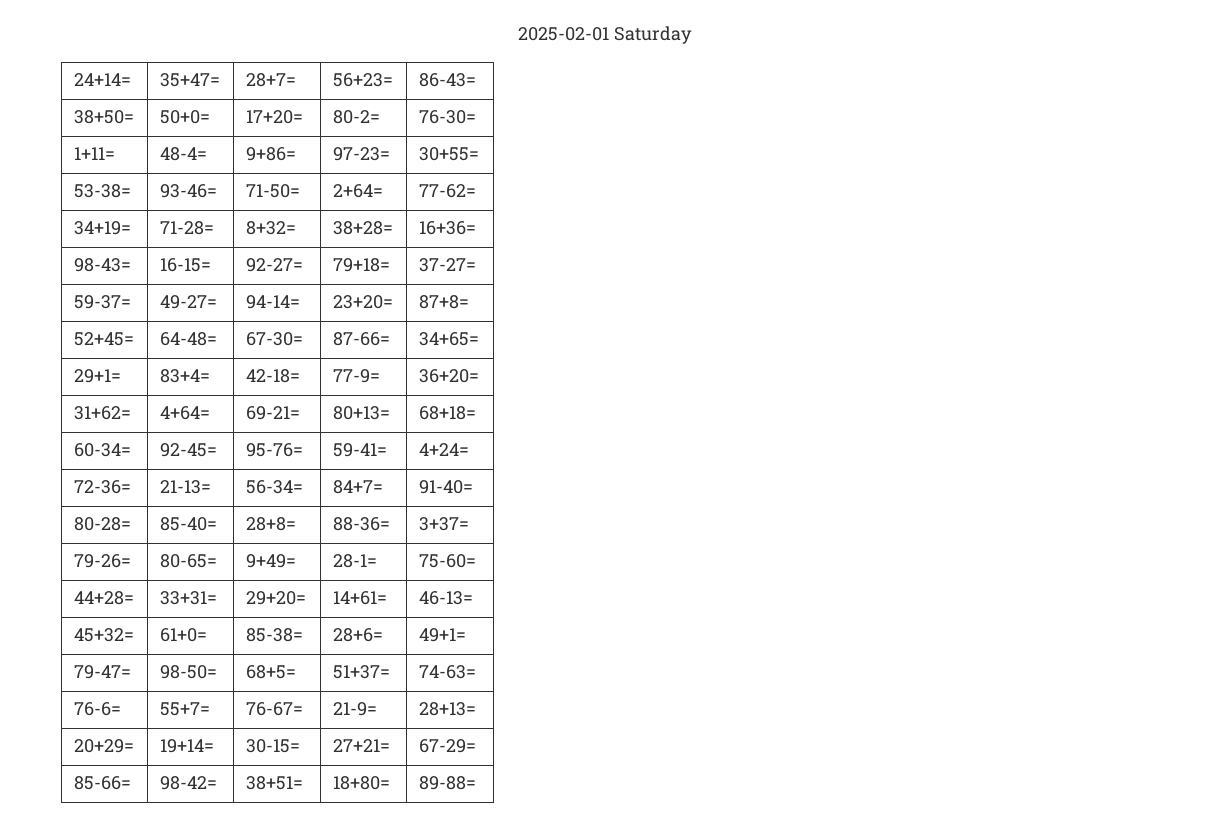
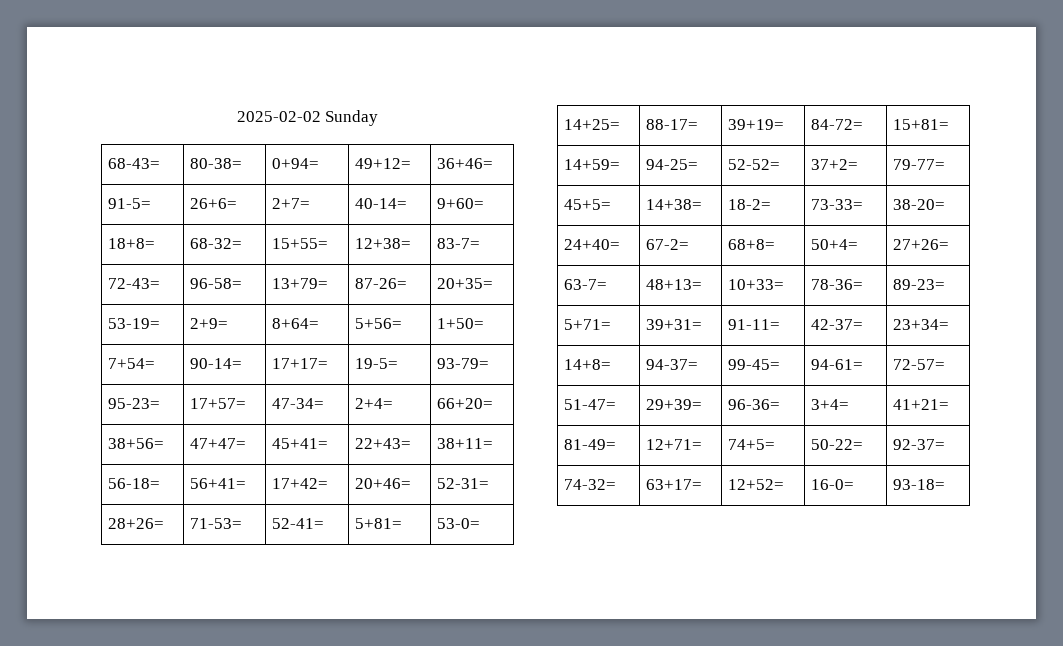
[518,26,692,44] [73,73,131,86] [159,73,220,87] [245,73,296,87] [332,73,393,87] [418,73,476,87] [73,110,134,124] [159,110,210,124] [245,110,303,124] [332,110,380,124] [418,110,476,124] [73,147,115,160] [159,147,207,161] [245,147,296,161] [332,147,390,161] [418,147,479,161] [73,184,131,198] [159,184,217,198] [245,184,300,198] [332,184,383,198] [418,184,476,198] [73,221,131,235] [159,221,214,235] [245,221,296,235] [332,221,393,235] [418,221,476,235] [73,258,131,272] [159,258,211,272] [245,258,303,272] [332,258,390,272] [418,258,476,272] [73,295,131,309] [159,295,217,309] [245,295,300,309] [332,295,393,309] [418,295,469,309] [73,332,134,346] [159,332,217,346] [245,332,303,346] [332,332,390,346] [418,332,479,346] [73,369,121,383] [159,369,210,383] [245,369,300,383] [332,369,380,383] [418,369,479,383] [73,406,131,420] [159,406,210,420] [245,406,300,420] [332,406,390,420] [418,406,476,420] [73,443,131,457] [159,443,217,457] [245,443,303,457] [332,443,387,457] [418,443,469,456] [73,480,131,494] [159,480,211,494] [245,480,303,494] [332,480,383,494] [418,480,473,494] [73,517,131,531] [159,517,217,531] [245,517,296,531] [332,517,390,531] [418,517,469,531] [73,554,131,568] [159,554,217,568] [245,554,296,568] [332,554,377,568] [418,554,476,568] [73,591,134,605] [159,591,217,605] [245,591,306,605] [332,591,387,605] [418,591,473,605] [73,628,134,642] [159,628,207,642] [245,628,303,642] [332,628,383,642] [418,628,466,642] [73,665,131,679] [159,665,217,679] [245,665,296,679] [332,665,390,679] [418,665,476,679] [73,702,121,716] [159,702,210,716] [245,702,303,716] [332,702,377,716] [418,702,476,716] [73,739,134,753] [159,739,214,753] [245,739,300,753] [332,739,390,752] [418,739,476,753] [73,776,131,790] [159,776,217,790] [245,776,303,790] [332,776,390,790] [418,776,476,790] 2025-02-01 Saturday // 24+14= | 35+47= | 28+7= | 56+23= | 86-43= // 38+50= | 50+0= | 17+20= | 80-2= | 76-30= // 1+11= | 48-4= | 9+86= | 97-23= | 30+55= // 53-38= | 93-46= | 71-50= | 2+64= | 77-62= // 34+19= | 71-28= | 8+32= | 38+28= | 16+36= // 98-43= | 16-15= | 92-27= | 79+18= | 37-27= // 59-37= | 49-27= | 94-14= | 23+20= | 87+8= // 52+45= | 64-48= | 67-30= | 87-66= | 34+65= // 29+1= | 83+4= | 42-18= | 77-9= | 36+20= // 31+62= | 4+64= | 69-21= | 80+13= | 68+18= // 60-34= | 92-45= | 95-76= | 59-41= | 4+24= // 72-36= | 21-13= | 56-34= | 84+7= | 91-40= // 80-28= | 85-40= | 28+8= | 88-36= | 3+37= // 79-26= | 80-65= | 9+49= | 28-1= | 75-60= // 44+28= | 33+31= | 29+20= | 14+61= | 46-13= // 45+32= | 61+0= | 85-38= | 28+6= | 49+1= // 79-47= | 98-50= | 68+5= | 51+37= | 74-63= // 76-6= | 55+7= | 76-67= | 21-9= | 28+13= // 20+29= | 19+14= | 30-15= | 27+21= | 67-29= // 85-66= | 98-42= | 38+51= | 18+80= | 89-88= -> [236,110,379,126] [108,158,161,169] [190,158,243,169] [272,158,320,169] [355,158,412,169] [437,158,494,169] [108,198,152,209] [190,198,238,209] [272,198,311,209] [355,198,408,209] [437,198,485,209] [108,238,156,249] [190,238,243,249] [272,238,329,249] [355,238,412,249] [437,238,481,249] [108,278,161,289] [190,278,243,289] [272,278,329,289] [355,278,408,289] [437,278,494,289] [108,318,161,329] [190,318,229,329] [272,318,320,329] [355,318,403,329] [437,318,485,329] [108,358,156,369] [190,358,243,369] [272,358,329,369] [355,358,399,369] [437,358,490,369] [108,398,161,409] [190,398,247,409] [272,398,325,409] [355,398,394,409] [437,398,494,409] [108,438,165,449] [190,438,247,449] [272,438,329,449] [355,438,412,449] [437,438,494,449] [108,478,161,489] [190,478,247,489] [272,478,329,489] [355,478,412,489] [437,478,490,489] [108,518,165,529] [190,518,243,529] [272,518,325,529] [355,518,403,529] [437,518,481,529] [564,119,621,130] [646,119,699,130] [728,119,785,130] [811,119,864,130] [893,119,950,130] [564,159,621,170] [646,159,699,170] [728,159,781,170] [811,159,859,170] [893,159,946,170] [564,199,612,210] [646,199,703,210] [728,199,772,210] [811,199,864,210] [893,199,946,210] [564,239,621,250] [646,239,690,250] [728,239,776,250] [811,239,859,250] [893,239,950,250] [564,279,608,290] [646,279,703,290] [728,279,785,290] [811,279,864,290] [893,279,946,290] [564,319,612,330] [646,319,703,330] [728,319,781,330] [811,319,864,330] [893,319,950,330] [564,359,612,370] [646,359,699,370] [728,359,781,370] [811,359,864,370] [893,359,946,370] [564,399,617,410] [646,399,703,410] [728,399,781,410] [811,399,850,410] [893,399,950,410] [564,439,617,450] [646,439,703,450] [728,439,776,450] [811,439,864,450] [893,439,946,450] [564,479,617,490] [646,479,703,490] [728,479,785,490] [811,479,855,490] [893,479,946,490] 2025-02-02 Sunday // 68-43= | 80-38= | 0+94= | 49+12= | 36+46= // 91-5= | 26+6= | 2+7= | 40-14= | 9+60= // 18+8= | 68-32= | 15+55= | 12+38= | 83-7= // 72-43= | 96-58= | 13+79= | 87-26= | 20+35= // 53-19= | 2+9= | 8+64= | 5+56= | 1+50= // 7+54= | 90-14= | 17+17= | 19-5= | 93-79= // 95-23= | 17+57= | 47-34= | 2+4= | 66+20= // 38+56= | 47+47= | 45+41= | 22+43= | 38+11= // 56-18= | 56+41= | 17+42= | 20+46= | 52-31= // 28+26= | 71-53= | 52-41= | 5+81= | 53-0= // 14+25= | 88-17= | 39+19= | 84-72= | 15+81= // 14+59= | 94-25= | 52-52= | 37+2= | 79-77= // 45+5= | 14+38= | 18-2= | 73-33= | 38-20= // 24+40= | 67-2= | 68+8= | 50+4= | 27+26= // 63-7= | 48+13= | 10+33= | 78-36= | 89-23= // 5+71= | 39+31= | 91-11= | 42-37= | 23+34= // 14+8= | 94-37= | 99-45= | 94-61= | 72-57= // 51-47= | 29+39= | 96-36= | 3+4= | 41+21= // 81-49= | 12+71= | 74+5= | 50-22= | 92-37= // 74-32= | 63+17= | 12+52= | 16-0= | 93-18=

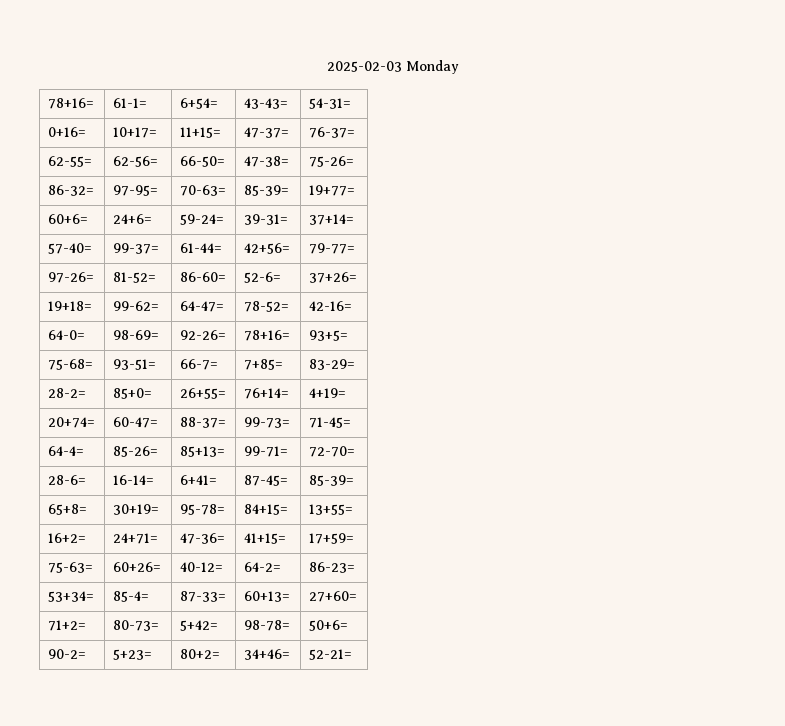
[236,110,379,126] [108,158,161,169] [190,158,243,169] [272,158,320,169] [355,158,412,169] [437,158,494,169] [108,198,152,209] [190,198,238,209] [272,198,311,209] [355,198,408,209] [437,198,485,209] [108,238,156,249] [190,238,243,249] [272,238,329,249] [355,238,412,249] [437,238,481,249] [108,278,161,289] [190,278,243,289] [272,278,329,289] [355,278,408,289] [437,278,494,289] [108,318,161,329] [190,318,229,329] [272,318,320,329] [355,318,403,329] [437,318,485,329] [108,358,156,369] [190,358,243,369] [272,358,329,369] [355,358,399,369] [437,358,490,369] [108,398,161,409] [190,398,247,409] [272,398,325,409] [355,398,394,409] [437,398,494,409] [108,438,165,449] [190,438,247,449] [272,438,329,449] [355,438,412,449] [437,438,494,449] [108,478,161,489] [190,478,247,489] [272,478,329,489] [355,478,412,489] [437,478,490,489] [108,518,165,529] [190,518,243,529] [272,518,325,529] [355,518,403,529] [437,518,481,529] [564,119,621,130] [646,119,699,130] [728,119,785,130] [811,119,864,130] [893,119,950,130] [564,159,621,170] [646,159,699,170] [728,159,781,170] [811,159,859,170] [893,159,946,170] [564,199,612,210] [646,199,703,210] [728,199,772,210] [811,199,864,210] [893,199,946,210] [564,239,621,250] [646,239,690,250] [728,239,776,250] [811,239,859,250] [893,239,950,250] [564,279,608,290] [646,279,703,290] [728,279,785,290] [811,279,864,290] [893,279,946,290] [564,319,612,330] [646,319,703,330] [728,319,781,330] [811,319,864,330] [893,319,950,330] [564,359,612,370] [646,359,699,370] [728,359,781,370] [811,359,864,370] [893,359,946,370] [564,399,617,410] [646,399,703,410] [728,399,781,410] [811,399,850,410] [893,399,950,410] [564,439,617,450] [646,439,703,450] [728,439,776,450] [811,439,864,450] [893,439,946,450] [564,479,617,490] [646,479,703,490] [728,479,785,490] [811,479,855,490] [893,479,946,490] 2025-02-02 Sunday // 68-43= | 80-38= | 0+94= | 49+12= | 36+46= // 91-5= | 26+6= | 2+7= | 40-14= | 9+60= // 18+8= | 68-32= | 15+55= | 12+38= | 83-7= // 72-43= | 96-58= | 13+79= | 87-26= | 20+35= // 53-19= | 2+9= | 8+64= | 5+56= | 1+50= // 7+54= | 90-14= | 17+17= | 19-5= | 93-79= // 95-23= | 17+57= | 47-34= | 2+4= | 66+20= // 38+56= | 47+47= | 45+41= | 22+43= | 38+11= // 56-18= | 56+41= | 17+42= | 20+46= | 52-31= // 28+26= | 71-53= | 52-41= | 5+81= | 53-0= // 14+25= | 88-17= | 39+19= | 84-72= | 15+81= // 14+59= | 94-25= | 52-52= | 37+2= | 79-77= // 45+5= | 14+38= | 18-2= | 73-33= | 38-20= // 24+40= | 67-2= | 68+8= | 50+4= | 27+26= // 63-7= | 48+13= | 10+33= | 78-36= | 89-23= // 5+71= | 39+31= | 91-11= | 42-37= | 23+34= // 14+8= | 94-37= | 99-45= | 94-61= | 72-57= // 51-47= | 29+39= | 96-36= | 3+4= | 41+21= // 81-49= | 12+71= | 74+5= | 50-22= | 92-37= // 74-32= | 63+17= | 12+52= | 16-0= | 93-18= -> [326,60,459,74] [47,98,94,109] [112,98,147,108] [179,98,218,109] [243,98,288,109] [308,98,351,109] [47,127,86,137] [112,127,157,138] [179,127,221,138] [243,127,289,138] [308,127,355,138] [47,156,92,167] [112,156,158,167] [179,156,225,167] [243,156,289,167] [308,156,354,167] [47,185,94,196] [112,185,158,196] [179,185,226,196] [243,185,289,196] [308,185,355,196] [47,214,88,224] [112,214,152,224] [179,214,224,225] [243,214,288,225] [308,214,354,225] [47,243,92,254] [112,243,159,254] [179,243,222,253] [243,243,290,254] [308,243,355,254] [47,272,94,283] [112,272,156,283] [179,272,226,282] [243,272,281,283] [308,272,357,283] [47,301,92,311] [112,301,159,311] [179,301,224,312] [243,301,289,312] [308,301,352,311] [47,330,85,340] [112,330,159,340] [179,330,226,340] [243,330,290,341] [308,330,348,341] [47,359,93,370] [112,359,156,370] [179,359,218,370] [243,359,283,370] [308,359,355,370] [47,388,86,398] [112,388,152,399] [179,388,226,399] [243,388,289,399] [308,388,346,398] [47,417,95,428] [112,417,158,428] [179,417,226,428] [243,417,290,428] [308,417,351,428] [47,446,84,456] [112,446,158,457] [179,446,225,457] [243,446,288,457] [308,446,355,457] [47,475,86,485] [112,475,154,485] [179,475,217,485] [243,475,288,486] [308,475,354,486] [47,504,87,515] [112,504,159,515] [179,504,225,515] [243,504,288,515] [308,504,353,515] [47,533,86,543] [112,533,158,544] [179,533,225,544] [243,533,286,544] [308,533,354,544] [47,562,93,573] [112,562,161,572] [179,562,223,572] [243,562,281,572] [308,562,355,573] [47,591,94,602] [112,591,149,602] [179,591,226,602] [243,591,290,602] [308,591,357,602] [47,620,86,631] [112,620,159,631] [179,620,218,631] [243,620,290,631] [308,620,348,631] [47,649,86,659] [112,649,152,660] [179,649,220,659] [243,649,290,660] [308,649,352,660] 2025-02-03 Monday // 78+16= | 61-1= | 6+54= | 43-43= | 54-31= // 0+16= | 10+17= | 11+15= | 47-37= | 76-37= // 62-55= | 62-56= | 66-50= | 47-38= | 75-26= // 86-32= | 97-95= | 70-63= | 85-39= | 19+77= // 60+6= | 24+6= | 59-24= | 39-31= | 37+14= // 57-40= | 99-37= | 61-44= | 42+56= | 79-77= // 97-26= | 81-52= | 86-60= | 52-6= | 37+26= // 19+18= | 99-62= | 64-47= | 78-52= | 42-16= // 64-0= | 98-69= | 92-26= | 78+16= | 93+5= // 75-68= | 93-51= | 66-7= | 7+85= | 83-29= // 28-2= | 85+0= | 26+55= | 76+14= | 4+19= // 20+74= | 60-47= | 88-37= | 99-73= | 71-45= // 64-4= | 85-26= | 85+13= | 99-71= | 72-70= // 28-6= | 16-14= | 6+41= | 87-45= | 85-39= // 65+8= | 30+19= | 95-78= | 84+15= | 13+55= // 16+2= | 24+71= | 47-36= | 41+15= | 17+59= // 75-63= | 60+26= | 40-12= | 64-2= | 86-23= // 53+34= | 85-4= | 87-33= | 60+13= | 27+60= // 71+2= | 80-73= | 5+42= | 98-78= | 50+6= // 90-2= | 5+23= | 80+2= | 34+46= | 52-21=

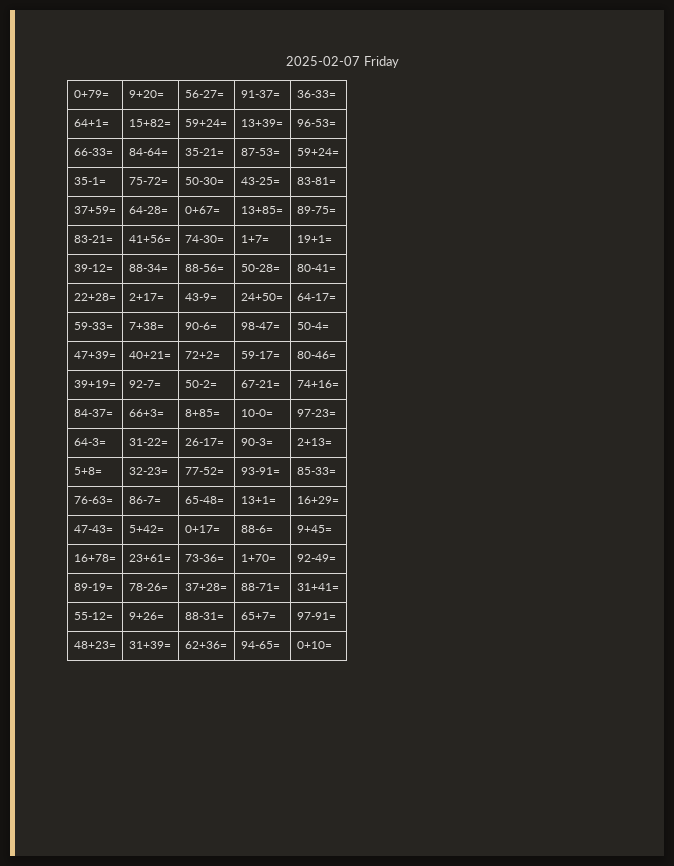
[326,60,459,74] [47,98,94,109] [112,98,147,108] [179,98,218,109] [243,98,288,109] [308,98,351,109] [47,127,86,137] [112,127,157,138] [179,127,221,138] [243,127,289,138] [308,127,355,138] [47,156,92,167] [112,156,158,167] [179,156,225,167] [243,156,289,167] [308,156,354,167] [47,185,94,196] [112,185,158,196] [179,185,226,196] [243,185,289,196] [308,185,355,196] [47,214,88,224] [112,214,152,224] [179,214,224,225] [243,214,288,225] [308,214,354,225] [47,243,92,254] [112,243,159,254] [179,243,222,253] [243,243,290,254] [308,243,355,254] [47,272,94,283] [112,272,156,283] [179,272,226,282] [243,272,281,283] [308,272,357,283] [47,301,92,311] [112,301,159,311] [179,301,224,312] [243,301,289,312] [308,301,352,311] [47,330,85,340] [112,330,159,340] [179,330,226,340] [243,330,290,341] [308,330,348,341] [47,359,93,370] [112,359,156,370] [179,359,218,370] [243,359,283,370] [308,359,355,370] [47,388,86,398] [112,388,152,399] [179,388,226,399] [243,388,289,399] [308,388,346,398] [47,417,95,428] [112,417,158,428] [179,417,226,428] [243,417,290,428] [308,417,351,428] [47,446,84,456] [112,446,158,457] [179,446,225,457] [243,446,288,457] [308,446,355,457] [47,475,86,485] [112,475,154,485] [179,475,217,485] [243,475,288,486] [308,475,354,486] [47,504,87,515] [112,504,159,515] [179,504,225,515] [243,504,288,515] [308,504,353,515] [47,533,86,543] [112,533,158,544] [179,533,225,544] [243,533,286,544] [308,533,354,544] [47,562,93,573] [112,562,161,572] [179,562,223,572] [243,562,281,572] [308,562,355,573] [47,591,94,602] [112,591,149,602] [179,591,226,602] [243,591,290,602] [308,591,357,602] [47,620,86,631] [112,620,159,631] [179,620,218,631] [243,620,290,631] [308,620,348,631] [47,649,86,659] [112,649,152,660] [179,649,220,659] [243,649,290,660] [308,649,352,660] 2025-02-03 Monday // 78+16= | 61-1= | 6+54= | 43-43= | 54-31= // 0+16= | 10+17= | 11+15= | 47-37= | 76-37= // 62-55= | 62-56= | 66-50= | 47-38= | 75-26= // 86-32= | 97-95= | 70-63= | 85-39= | 19+77= // 60+6= | 24+6= | 59-24= | 39-31= | 37+14= // 57-40= | 99-37= | 61-44= | 42+56= | 79-77= // 97-26= | 81-52= | 86-60= | 52-6= | 37+26= // 19+18= | 99-62= | 64-47= | 78-52= | 42-16= // 64-0= | 98-69= | 92-26= | 78+16= | 93+5= // 75-68= | 93-51= | 66-7= | 7+85= | 83-29= // 28-2= | 85+0= | 26+55= | 76+14= | 4+19= // 20+74= | 60-47= | 88-37= | 99-73= | 71-45= // 64-4= | 85-26= | 85+13= | 99-71= | 72-70= // 28-6= | 16-14= | 6+41= | 87-45= | 85-39= // 65+8= | 30+19= | 95-78= | 84+15= | 13+55= // 16+2= | 24+71= | 47-36= | 41+15= | 17+59= // 75-63= | 60+26= | 40-12= | 64-2= | 86-23= // 53+34= | 85-4= | 87-33= | 60+13= | 27+60= // 71+2= | 80-73= | 5+42= | 98-78= | 50+6= // 90-2= | 5+23= | 80+2= | 34+46= | 52-21= -> [286,56,399,68] [73,90,109,98] [128,90,164,98] [184,90,224,98] [240,90,280,98] [296,90,336,98] [73,119,109,127] [128,119,171,127] [184,119,227,127] [240,119,283,127] [296,119,336,127] [73,148,113,156] [128,148,168,156] [184,148,224,156] [240,148,280,156] [296,148,339,156] [73,177,106,185] [128,177,168,185] [184,177,224,185] [240,177,280,185] [296,177,336,185] [73,206,116,214] [128,206,168,214] [184,206,220,214] [240,206,283,214] [296,206,336,214] [73,235,113,243] [128,235,171,243] [184,235,224,243] [240,235,269,243] [296,235,332,243] [73,264,113,272] [128,264,168,272] [184,264,224,272] [240,264,280,272] [296,264,336,272] [73,293,116,301] [128,293,164,301] [184,293,217,301] [240,293,283,301] [296,293,336,301] [73,322,113,330] [128,322,164,330] [184,322,217,330] [240,322,280,330] [296,322,329,330] [73,351,116,359] [128,351,171,359] [184,351,220,359] [240,351,280,359] [296,351,336,359] [73,380,116,388] [128,380,161,388] [184,380,217,388] [240,380,280,388] [296,380,339,388] [73,409,113,417] [128,409,164,417] [184,409,220,417] [240,409,273,417] [296,409,336,417] [73,438,106,446] [128,438,168,446] [184,438,224,446] [240,438,273,446] [296,438,332,446] [73,467,102,475] [128,467,168,475] [184,467,224,475] [240,467,280,475] [296,467,336,475] [73,496,113,504] [128,496,161,504] [184,496,224,504] [240,496,276,504] [296,496,339,504] [73,525,113,533] [128,525,164,533] [184,525,220,533] [240,525,273,533] [296,525,332,533] [73,554,116,562] [128,554,171,562] [184,554,224,562] [240,554,276,562] [296,554,336,562] [73,583,113,591] [128,583,168,591] [184,583,227,591] [240,583,280,591] [296,583,339,591] [73,612,113,620] [128,612,164,620] [184,612,224,620] [240,612,276,620] [296,612,336,620] [73,641,116,649] [128,641,171,649] [184,641,227,649] [240,641,280,649] [296,641,332,649] 2025-02-07 Friday // 0+79= | 9+20= | 56-27= | 91-37= | 36-33= // 64+1= | 15+82= | 59+24= | 13+39= | 96-53= // 66-33= | 84-64= | 35-21= | 87-53= | 59+24= // 35-1= | 75-72= | 50-30= | 43-25= | 83-81= // 37+59= | 64-28= | 0+67= | 13+85= | 89-75= // 83-21= | 41+56= | 74-30= | 1+7= | 19+1= // 39-12= | 88-34= | 88-56= | 50-28= | 80-41= // 22+28= | 2+17= | 43-9= | 24+50= | 64-17= // 59-33= | 7+38= | 90-6= | 98-47= | 50-4= // 47+39= | 40+21= | 72+2= | 59-17= | 80-46= // 39+19= | 92-7= | 50-2= | 67-21= | 74+16= // 84-37= | 66+3= | 8+85= | 10-0= | 97-23= // 64-3= | 31-22= | 26-17= | 90-3= | 2+13= // 5+8= | 32-23= | 77-52= | 93-91= | 85-33= // 76-63= | 86-7= | 65-48= | 13+1= | 16+29= // 47-43= | 5+42= | 0+17= | 88-6= | 9+45= // 16+78= | 23+61= | 73-36= | 1+70= | 92-49= // 89-19= | 78-26= | 37+28= | 88-71= | 31+41= // 55-12= | 9+26= | 88-31= | 65+7= | 97-91= // 48+23= | 31+39= | 62+36= | 94-65= | 0+10=

